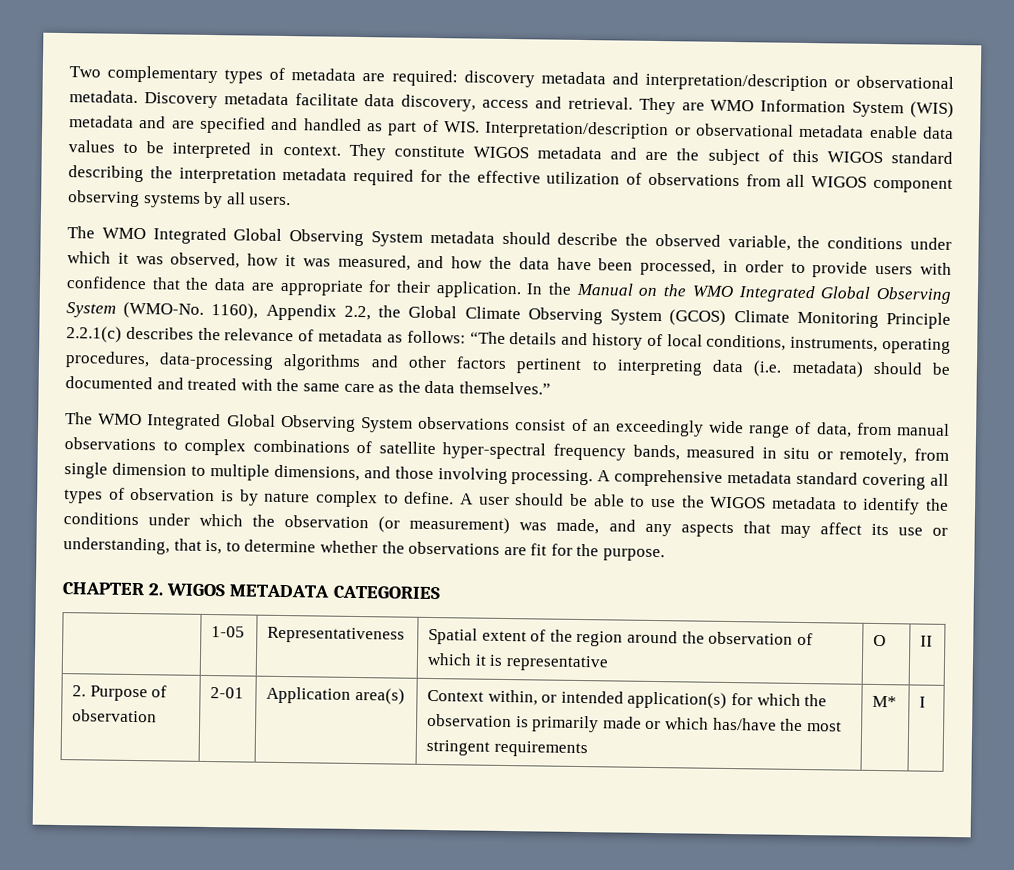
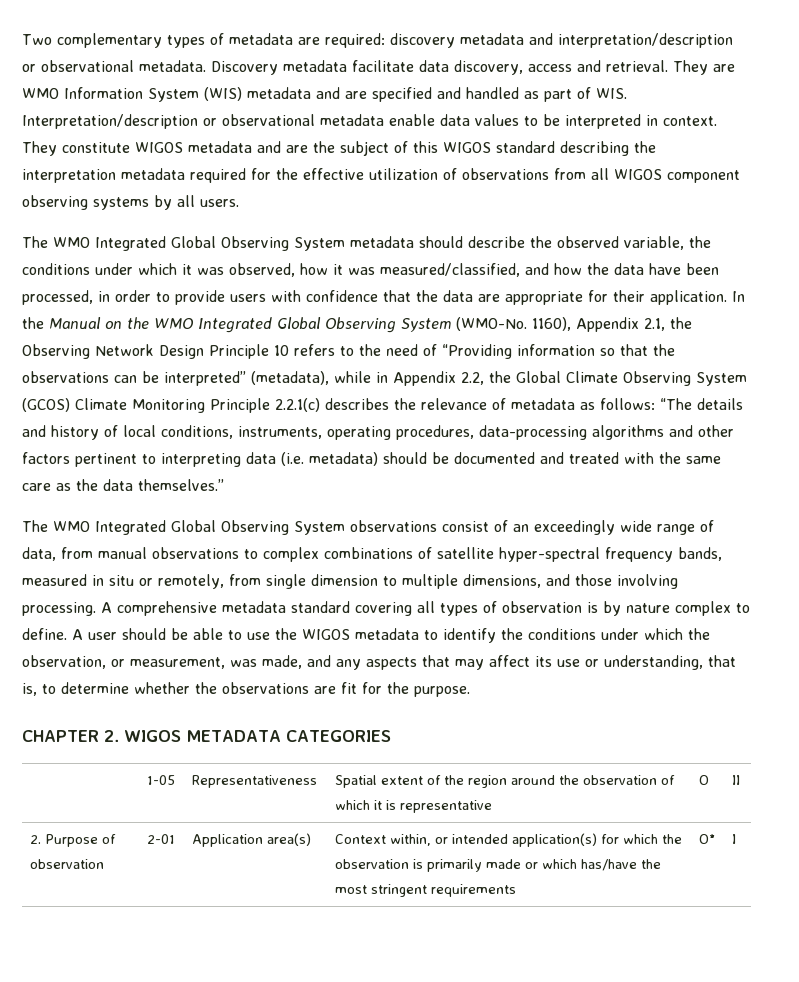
[337,254,411,271] measured, -> [380,263,520,277] measured/classified,
(337, 312) none -> [644,317,692,331] [22,344,675,359] [22,371,456,386] 2.1, the Observing Network Design Principle 10 refers to the need of “Providing information so that the observations can be interpreted” (metadata), while in Appendix
[284,515,511,535] observation (or measurement) -> [22,655,225,669] observation, or measurement,
[872,695,898,708] M* -> [699,834,716,844] O*

